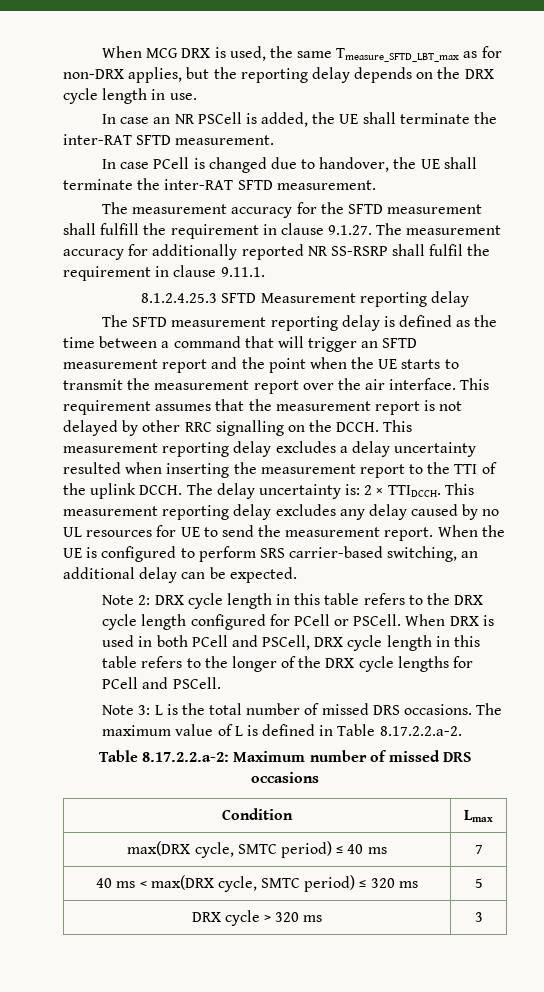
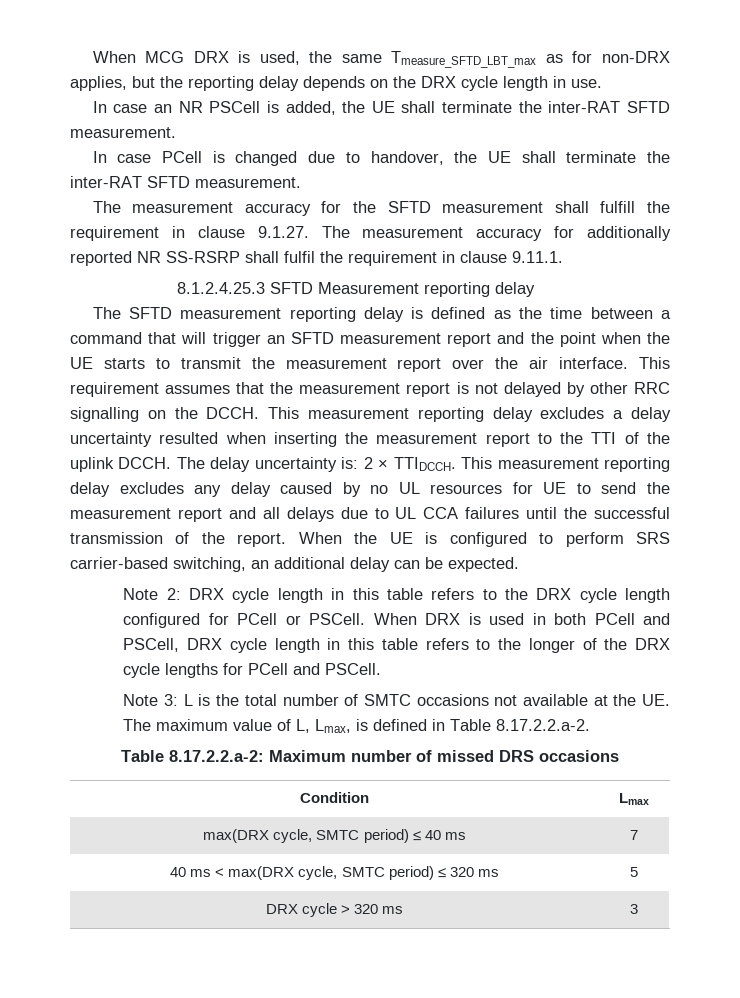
(381, 532) none -> [177,507,671,522] [70,532,225,544] report and all delays due to UL CCA failures until the successful transmission of the
[321,703,472,715] missed DRS occasions. -> [363,694,670,706] SMTC occasions not available at the UE.
[234,726,243,736] L -> [296,719,352,733] L, Lmax,

